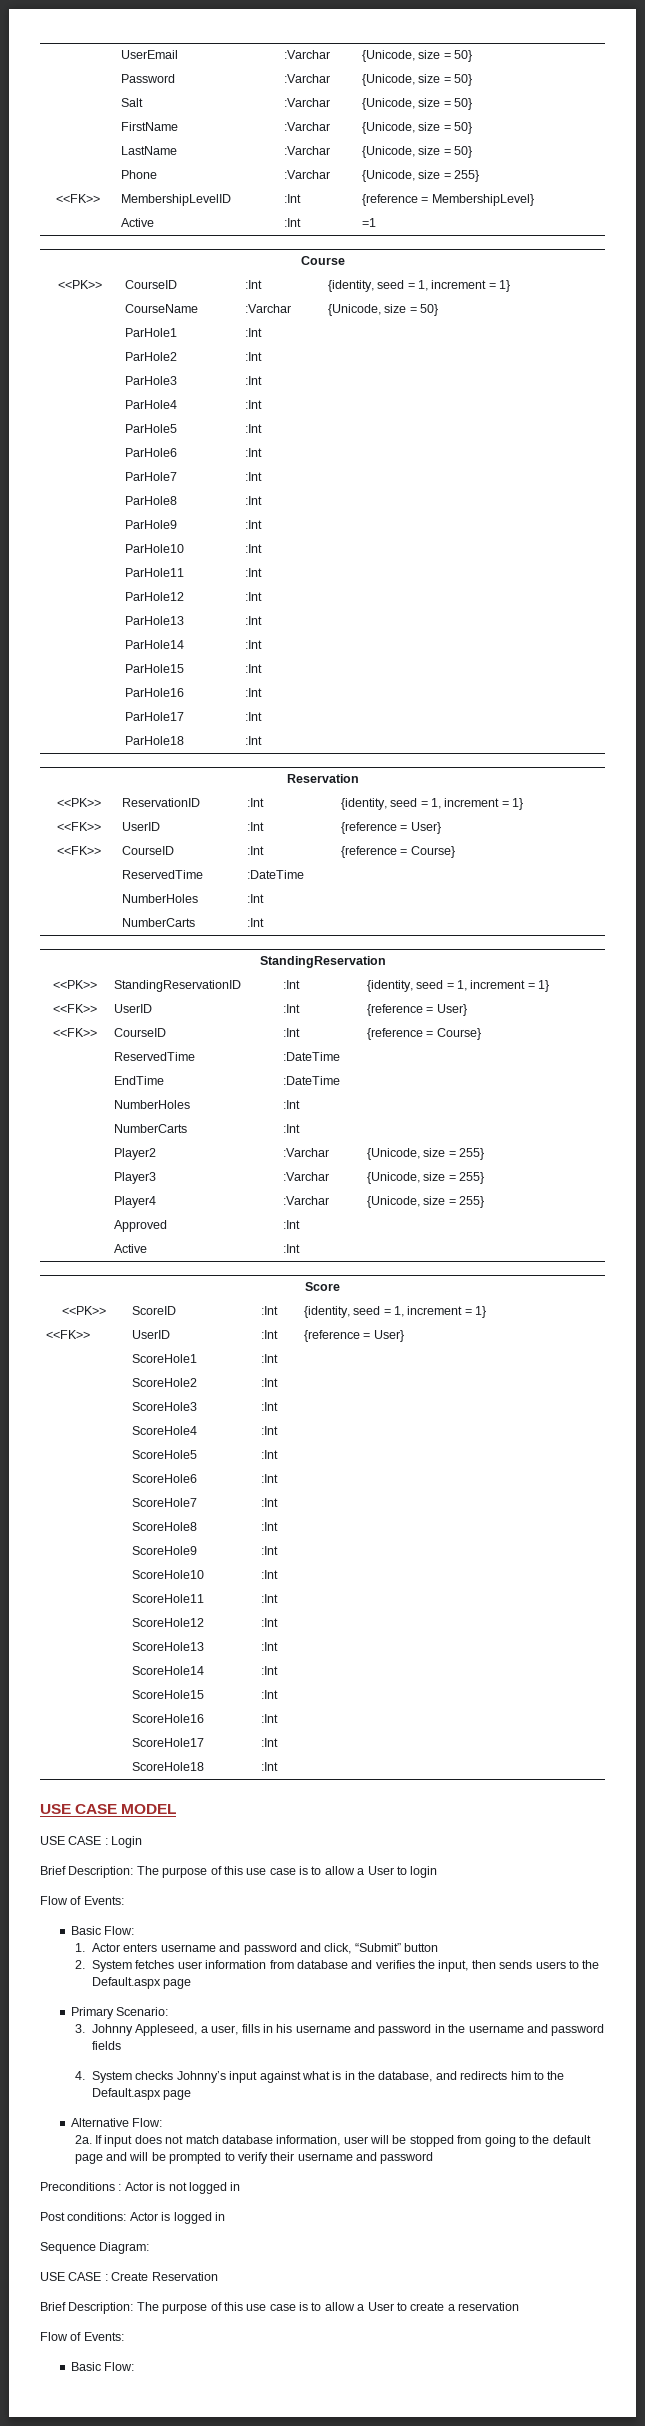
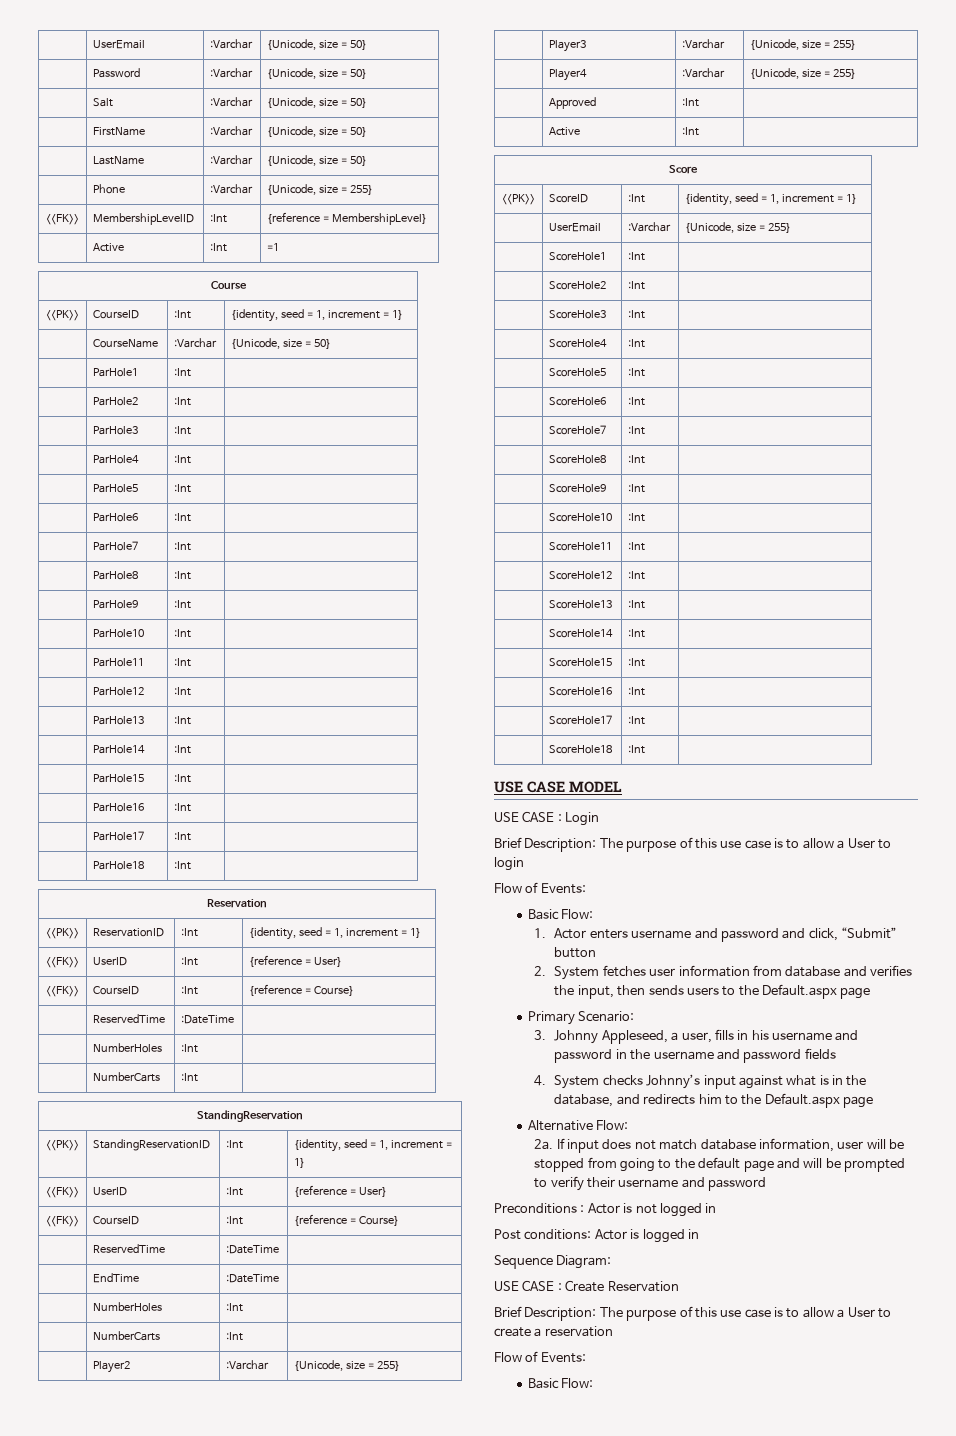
[45,1330,90,1339] [131,1330,170,1339] [260,1330,278,1339] [303,1330,404,1342] <<FK>> | UserID | :Int | {reference = User} -> [549,223,602,232] [628,222,672,232] [685,222,792,233] | UserEmail | :Varchar | {Unicode, size = 255}

